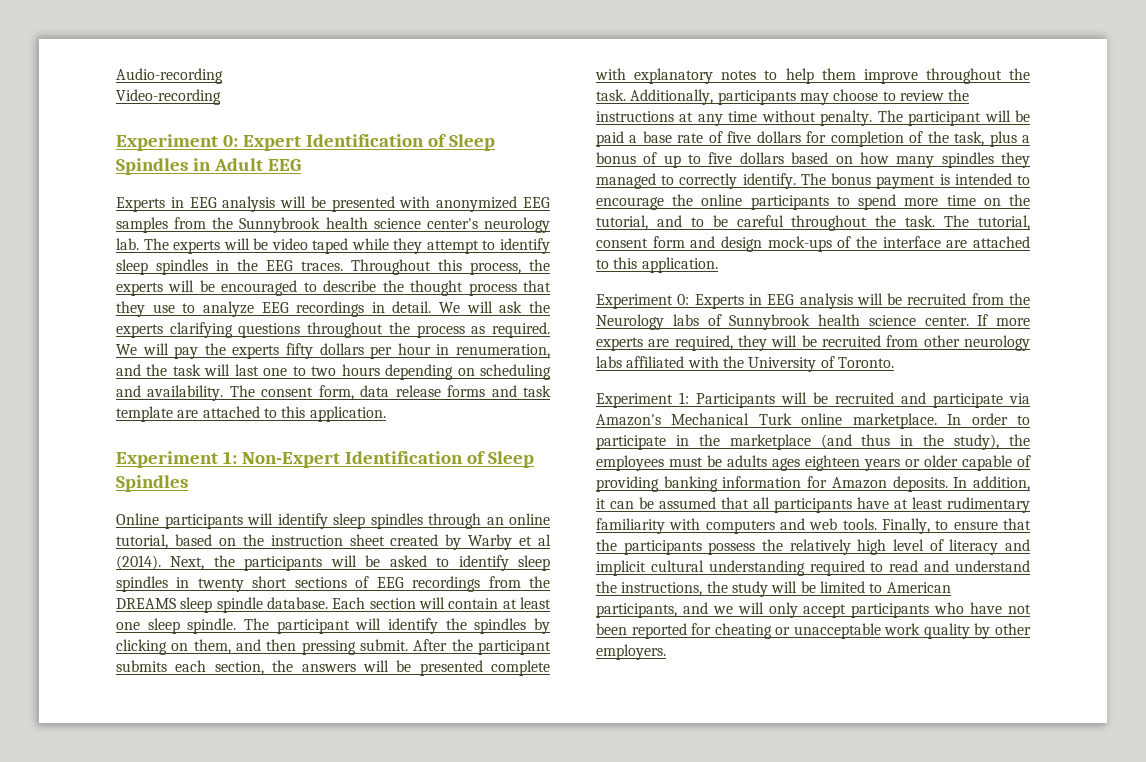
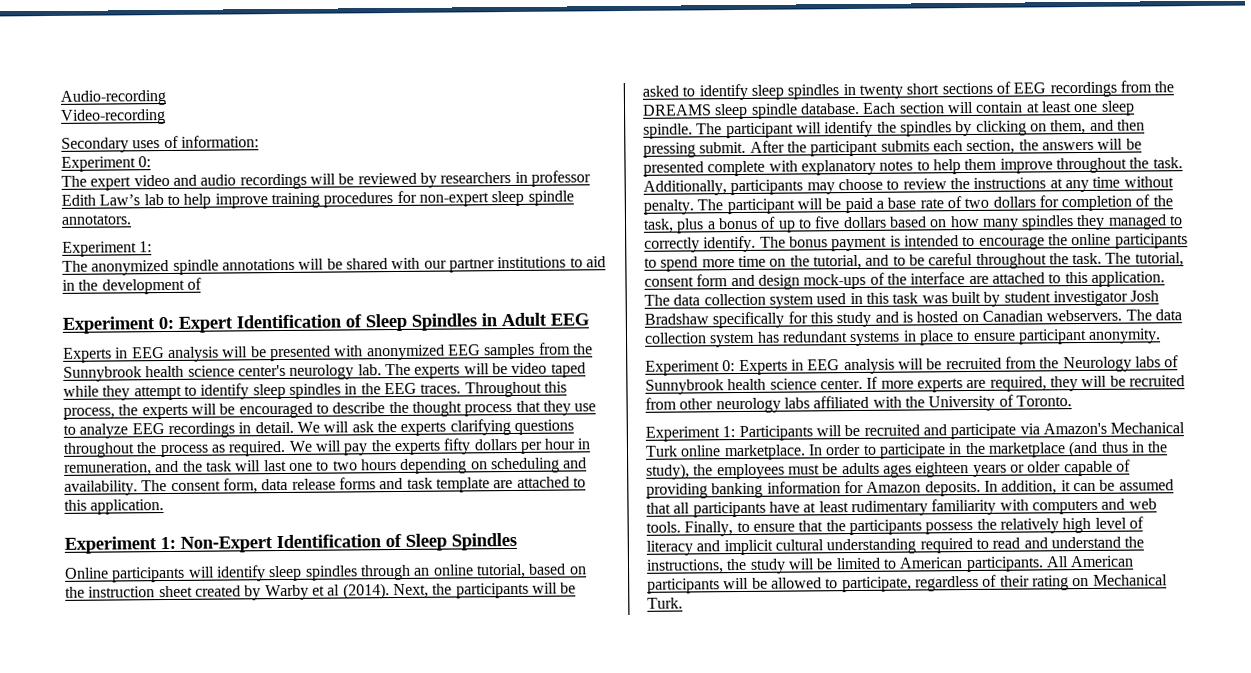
(221, 97) none -> [61,135,259,153] [61,156,152,172] [61,170,591,191] [61,190,574,209] [61,214,132,225] [62,241,153,257] [62,256,606,276] [62,277,202,295] // Secondary uses of information: // Experiment 0: // The expert video and audio recordings will be reviewed by researchers in professor Edith Law’s lab to help improve training procedures for non-expert sleep spindle annotators. // Experiment 1: // The anonymized spindle annotations will be shared with our partner institutions to aid in the development of
[456,344,550,358] renumeration, -> [64,461,152,476] remuneration,
[727,131,752,143] five -> [964,197,990,209] two
(718, 265) none -> [644,290,1160,309] [644,309,1182,329] [644,328,1162,348] The data collection system used in this task was built by student investigator Josh Bradshaw specifically for this study and is hosted on Canadian webservers. The data collection system has redundant systems in place to ensure participant anonymity.
[596,602,1031,618] [596,623,1031,639] [596,644,666,660] participants, and we will only accept participants who have not been reported for cheating or unacceptable work quality by other employers. -> [965,555,1135,573] [647,574,1168,594] [647,597,683,609] participants. All American participants will be allowed to participate, regardless of their rating on Mechanical Turk.

